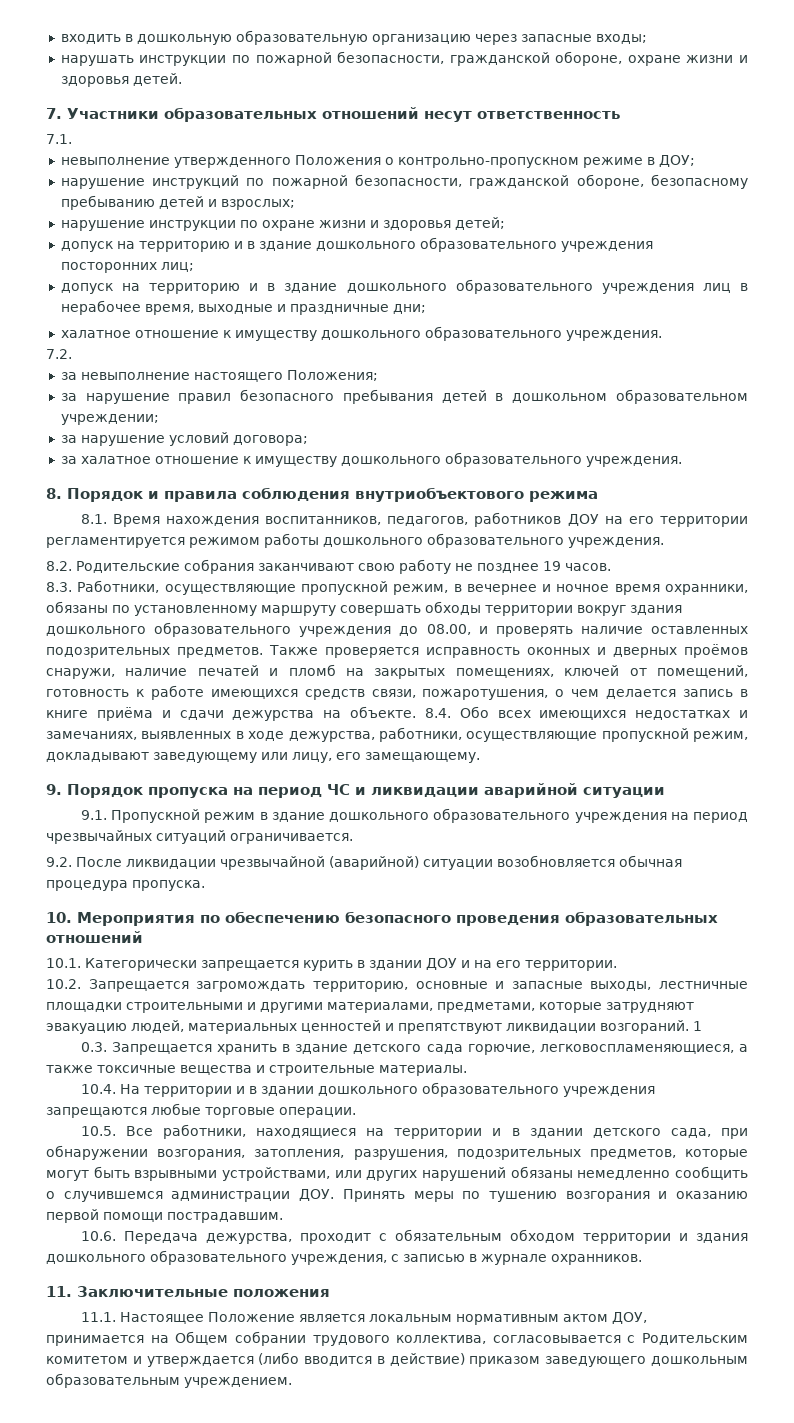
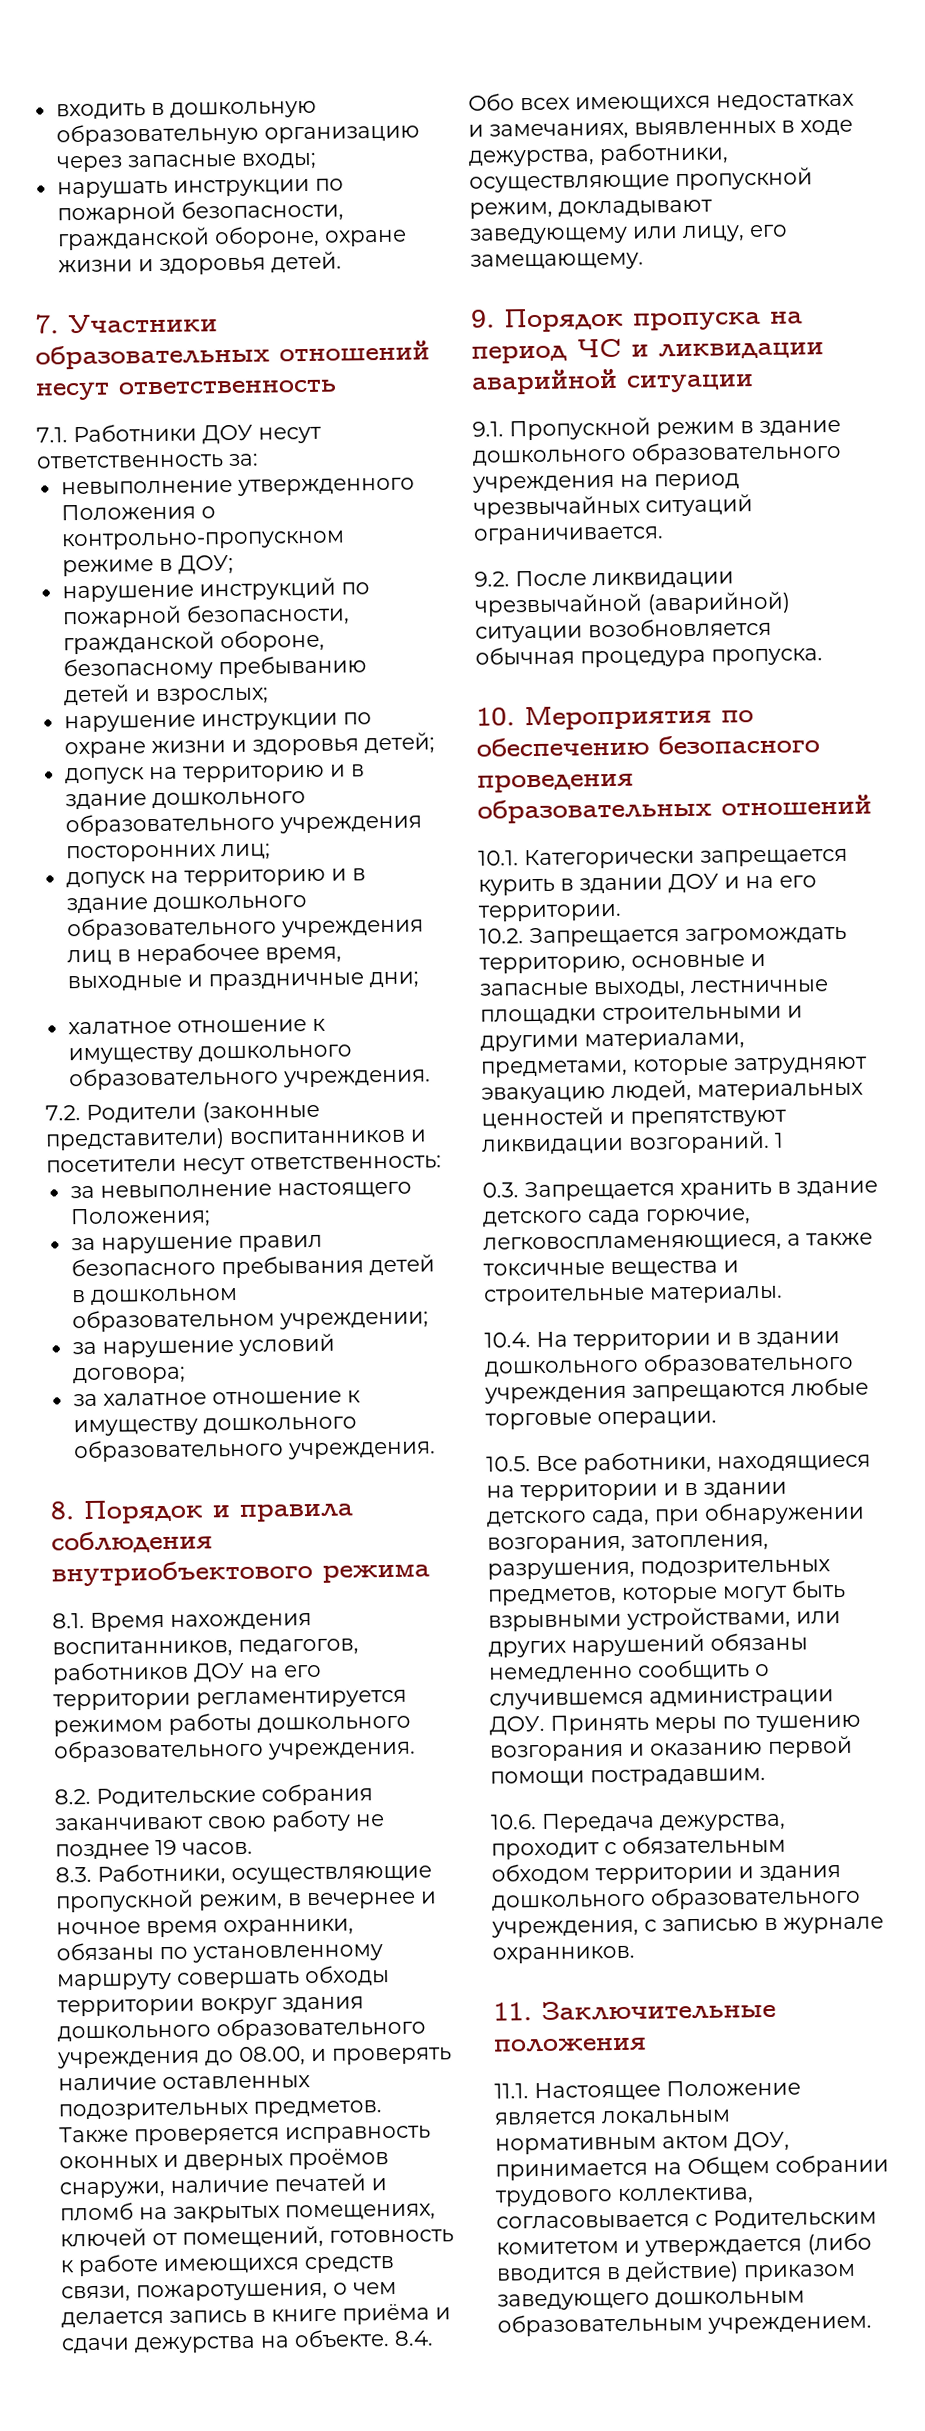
(72, 139) none -> [73,423,322,445] [36,453,259,470] Работники ДОУ несут ответственность за:
(72, 354) none -> [86,1100,320,1123] [45,1128,427,1151] [46,1155,442,1175] Родители (законные представители) воспитанников и посетители несут ответственность:

